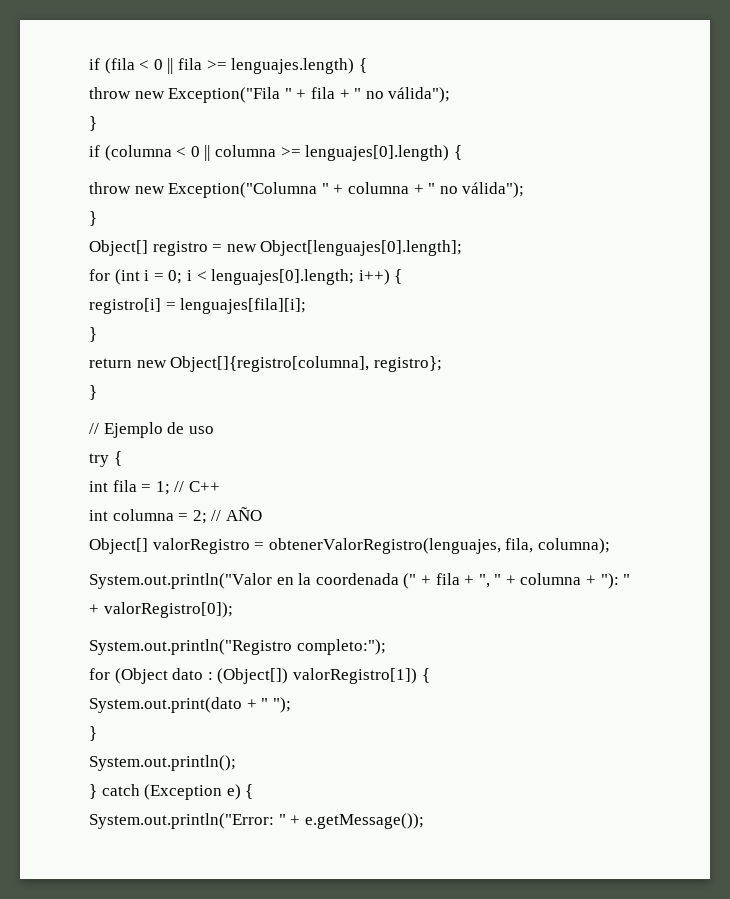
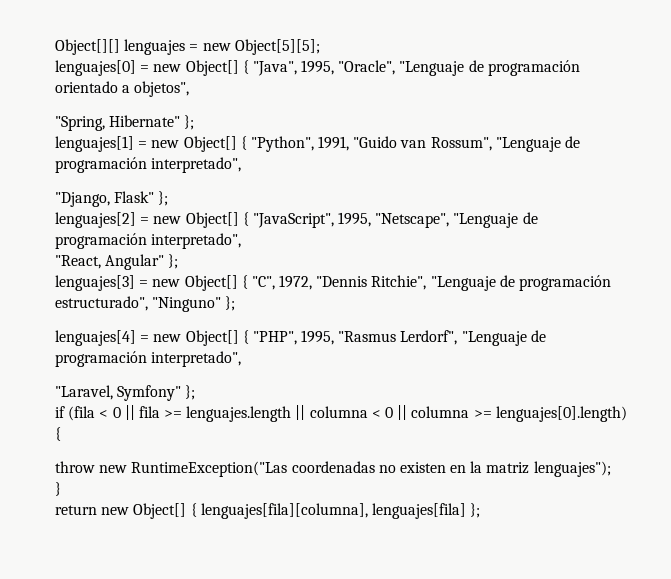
(89, 64) none -> [55,39,320,55] [55,60,580,76] [55,81,190,97] [55,115,195,131] [55,136,581,152] [55,157,242,173] [55,191,169,207] [55,212,538,228] [55,233,242,249] [55,254,179,270] [55,275,612,291] [55,296,236,312] [55,330,546,346] [55,351,242,367] [55,385,196,401] Object[][] lenguajes = new Object[5][5]; // lenguajes[0] = new Object[] { "Java", 1995, "Oracle", "Lenguaje de programación orientado a objetos", // "Spring, Hibernate" }; // lenguajes[1] = new Object[] { "Python", 1991, "Guido van Rossum", "Lenguaje de programación interpretado", // "Django, Flask" }; // lenguajes[2] = new Object[] { "JavaScript", 1995, "Netscape", "Lenguaje de programación interpretado", // "React, Angular" }; // lenguajes[3] = new Object[] { "C", 1972, "Dennis Ritchie", "Lenguaje de programación estructurado", "Ninguno" }; // lenguajes[4] = new Object[] { "PHP", 1995, "Rasmus Lerdorf", "Lenguaje de programación interpretado", // "Laravel, Symfony" }; //
[231,58,367,74] [89,87,451,103] [89,116,97,131] [89,145,172,161] lenguajes.length) { // throw new Exception("Fila " + fila + " no válida"); // } // if (columna -> [186,405,368,422] lenguajes.length || columna
[168,182,525,198] [89,211,97,226] [89,240,463,256] [89,269,403,285] [89,298,307,314] [89,327,97,342] [89,356,442,372] [89,385,97,400] [89,422,214,438] [89,451,122,467] [89,480,220,495] [89,507,262,524] [89,538,610,554] [89,573,631,589] [89,602,233,618] [89,639,386,655] [89,668,430,684] [89,697,291,713] [89,726,97,741] [89,755,236,771] [89,784,254,800] [89,813,424,829] Exception("Columna " + columna + " no válida"); // } // Object[] registro = new Object[lenguajes[0].length]; // for (int i = 0; i < lenguajes[0].length; i++) { // registro[i] = lenguajes[fila][i]; // } // return new Object[]{registro[columna], registro}; // } // // Ejemplo de uso // try { // int fila = 1; // C++ // int columna = 2; // AÑO // Object[] valorRegistro = obtenerValorRegistro(lenguajes, fila, columna); // System.out.println("Valor en la coordenada (" + fila + ", " + columna + "): " + valorRegistro[0]); // System.out.println("Registro completo:"); // for (Object dato : (Object[]) valorRegistro[1]) { // System.out.print(dato + " "); // } // System.out.println(); // } catch (Exception e) { // System.out.println("Error: " + e.getMessage()); -> [131,461,611,477] [55,482,61,496] [55,503,481,519] RuntimeException("Las coordenadas no existen en la matriz lenguajes"); // } // return new Object[] { lenguajes[fila][columna], lenguajes[fila] };

